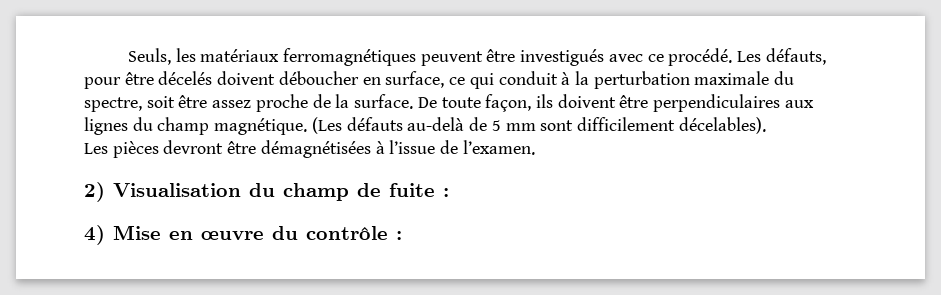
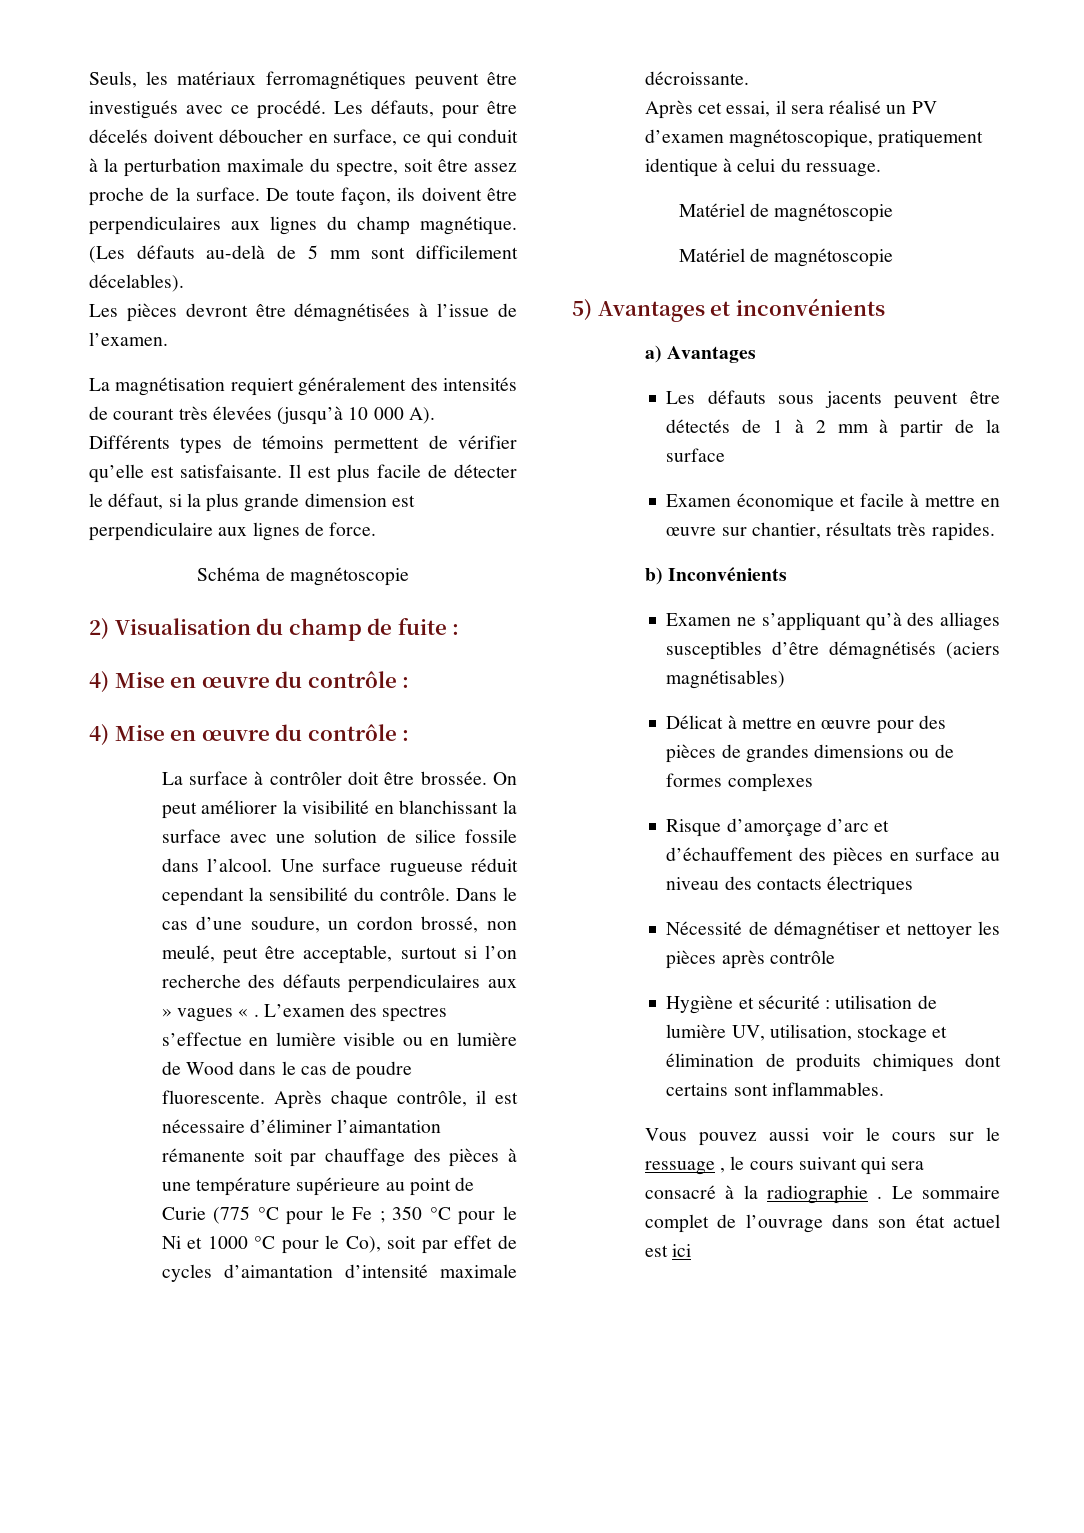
(535, 147) none -> [89,377,517,396] [89,406,435,425] [89,435,517,454] [89,464,517,483] [89,493,415,512] [89,522,377,541] [197,567,409,586] // La magnétisation requiert généralement des intensités de courant très élevées (jusqu’à 10 000 A). Différents types de témoins permettent de vérifier qu’elle est satisfaisante. Il est plus facile de détecter le défaut, si la plus grande dimension est perpendiculaire aux lignes de force. // Schéma de magnétoscopie
(402, 235) none -> [89,724,410,746] [161,771,517,785] [161,800,517,819] [161,829,517,843] [161,858,518,877] [161,887,517,906] [161,916,517,933] [161,945,517,964] [161,974,517,993] [161,1003,448,1022] [161,1032,517,1046] [161,1061,413,1080] [161,1090,518,1109] [161,1119,442,1133] [161,1148,517,1167] [161,1177,475,1196] [161,1206,518,1225] [161,1235,518,1254] [161,1264,517,1282] [644,71,749,85] [644,100,937,119] [644,129,984,148] [644,158,881,177] [678,203,894,222] [678,248,894,267] [572,298,885,322] [644,345,757,363] [666,390,1000,409] [666,419,1000,438] [666,448,726,462] [666,493,1000,512] [666,522,995,541] [644,567,788,585] [666,612,1000,631] [666,641,1000,660] [666,670,786,689] [666,715,946,734] [666,744,954,763] [666,773,813,792] [666,818,890,837] [666,847,1000,866] [666,876,914,895] [666,921,1000,940] [666,950,835,969] [666,995,937,1014] [666,1024,948,1043] [666,1053,1001,1072] [666,1082,884,1096] [644,1127,1000,1146] [644,1156,925,1175] [644,1185,1000,1204] [644,1214,1000,1233] [644,1244,692,1257] // 4) Mise en œuvre du contrôle : // La surface à contrôler doit être brossée. On peut améliorer la visibilité en blanchissant la surface avec une solution de silice fossile dans l’alcool. Une surface rugueuse réduit cependant la sensibilité du contrôle. Dans le cas d’une soudure, un cordon brossé, non meulé, peut être acceptable, surtout si l’on recherche des défauts perpendiculaires aux » vagues « . L’examen des spectres s’effectue en lumière visible ou en lumière de Wood dans le cas de poudre fluorescente. Après chaque contrôle, il est nécessaire d’éliminer l’aimantation rémanente soit par chauffage des pièces à une température supérieure au point de Curie (775 °C pour le Fe ; 350 °C pour le Ni et 1000 °C pour le Co), soit par effet de cycles d’aimantation d’intensité maximale décroissante. // Après cet essai, il sera réalisé un PV d’examen magnétoscopique, pratiquement identique à celui du ressuage. // Matériel de magnétoscopie // Matériel de magnétoscopie // 5) Avantages et inconvénients // a) Avantages // Les défauts sous jacents peuvent être détectés de 1 à 2 mm à partir de la surface // Examen économique et facile à mettre en œuvre sur chantier, résultats très rapides. // b) Inconvénients // Examen ne s’appliquant qu’à des alliages susceptibles d’être démagnétisés (aciers magnétisables) // Délicat à mettre en œuvre pour des pièces de grandes dimensions ou de formes complexes // Risque d’amorçage d’arc et d’échauffement des pièces en surface au niveau des contacts électriques // Nécessité de démagnétiser et nettoyer les pièces après contrôle // Hygiène et sécurité : utilisation de lumière UV, utilisation, stockage et élimination de produits chimiques dont certains sont inflammables. // Vous pouvez aussi voir le cours sur le ressuage , le cours suivant qui sera consacré à la radiographie . Le sommaire complet de l’ouvrage dans son état actuel est ici

